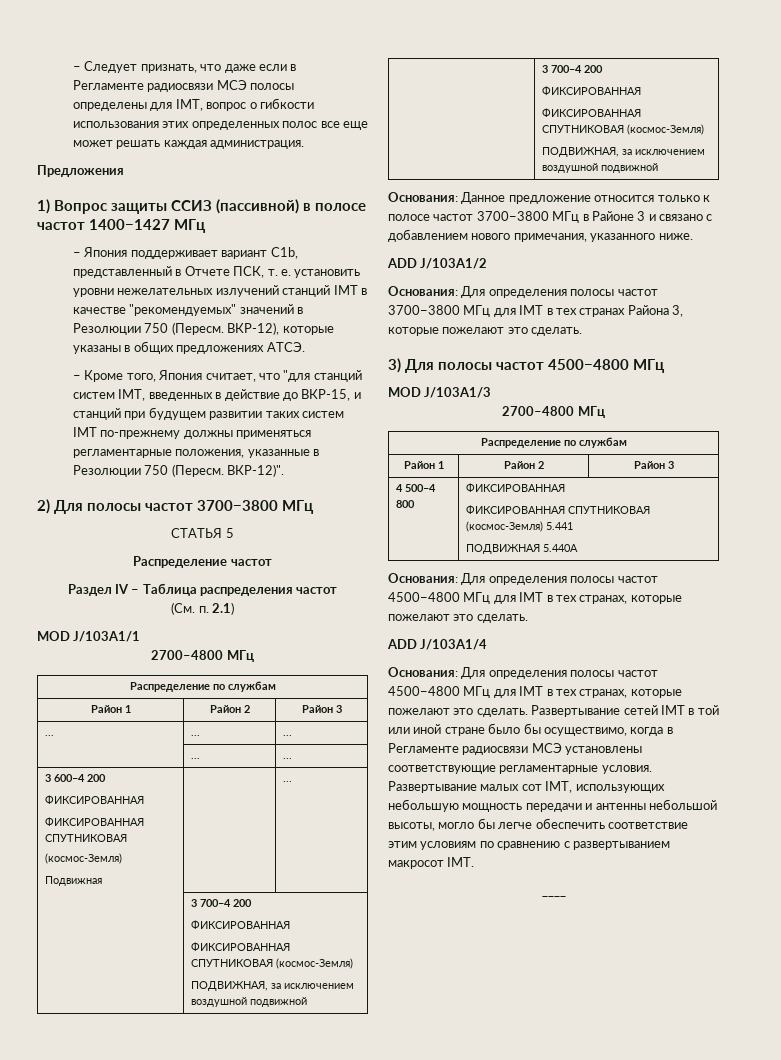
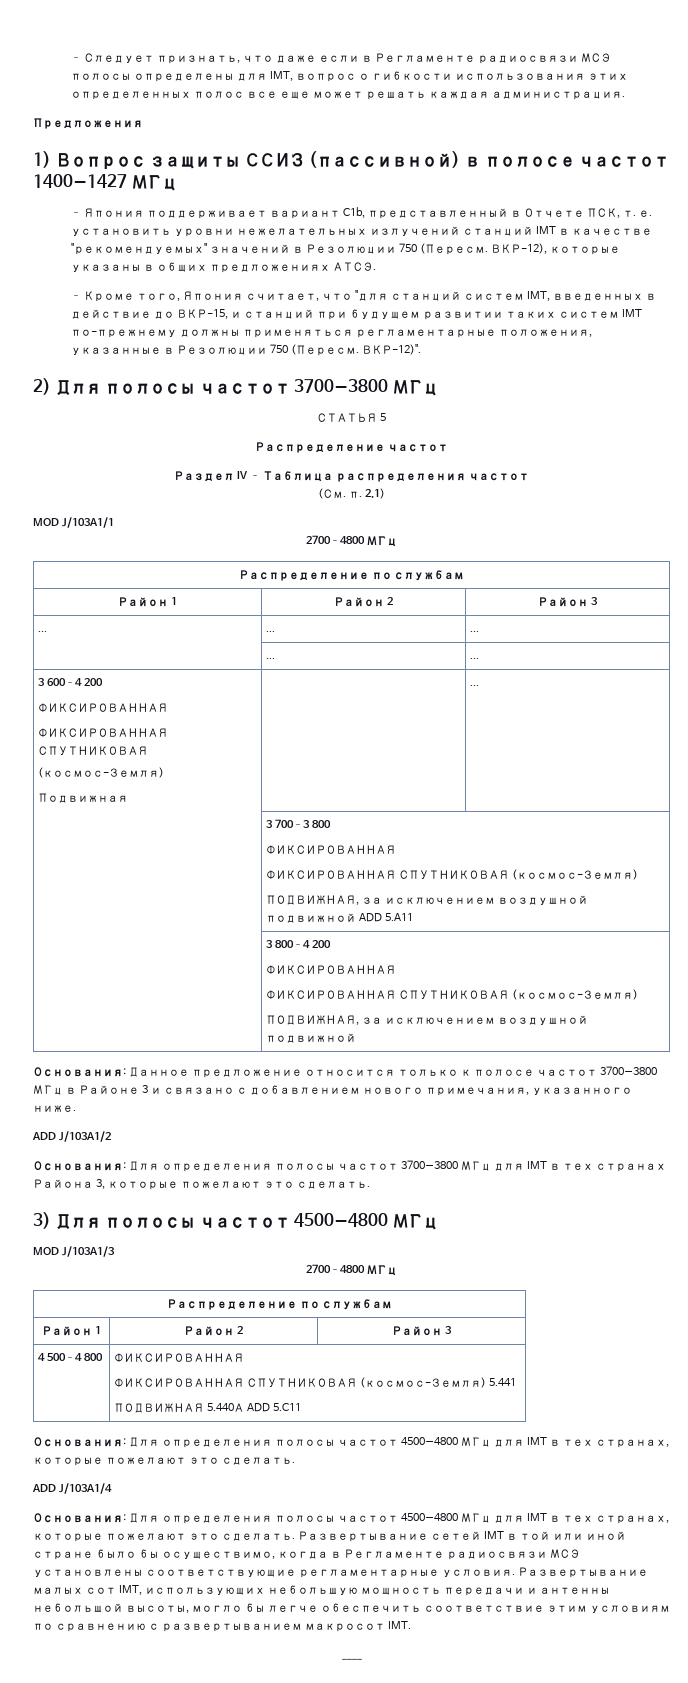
[199,899,252,907] [190,920,290,929] [190,942,290,951] [190,958,353,969] [190,981,354,991] [190,997,307,1007] [541,65,582,73] 700–4 200 // ФИКСИРОВАННАЯ // ФИКСИРОВАННАЯ СПУТНИКОВАЯ (космос-Земля) // ПОДВИЖНАЯ, за исключением воздушной подвижной // | 3 700–4 -> [274,819,331,828] [265,845,396,854] [265,869,638,880] [265,895,588,905] [265,913,413,923] [265,940,310,948] 700–3 800 // ФИКСИРОВАННАЯ // ФИКСИРОВАННАЯ СПУТНИКОВАЯ (космос-Земля) // ПОДВИЖНАЯ, за исключением воздушной подвижной ADD 5.A11 // | 3 800–4
(578, 548) none -> [246,1403,301,1412] ADD 5.C11

